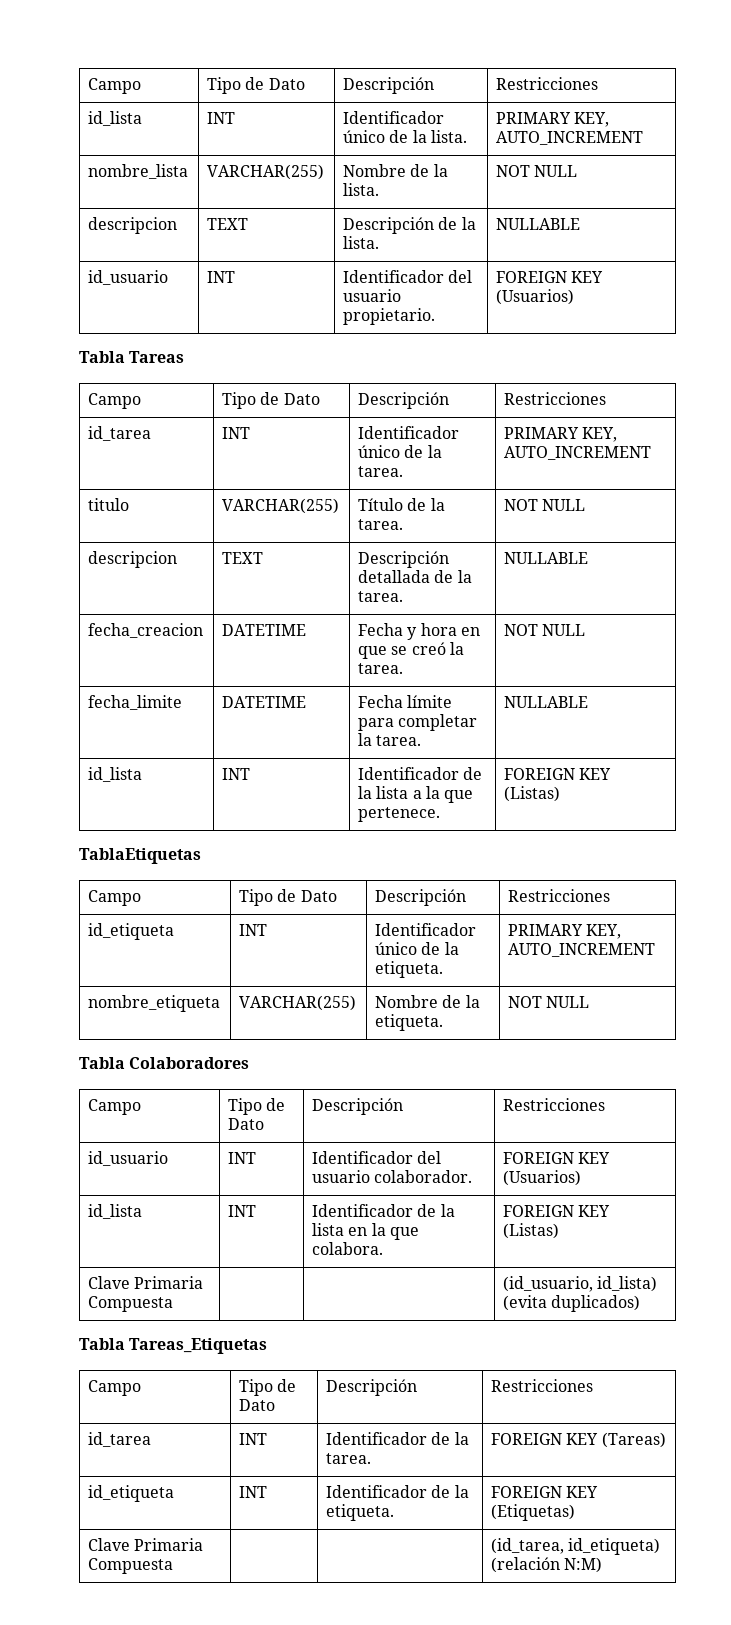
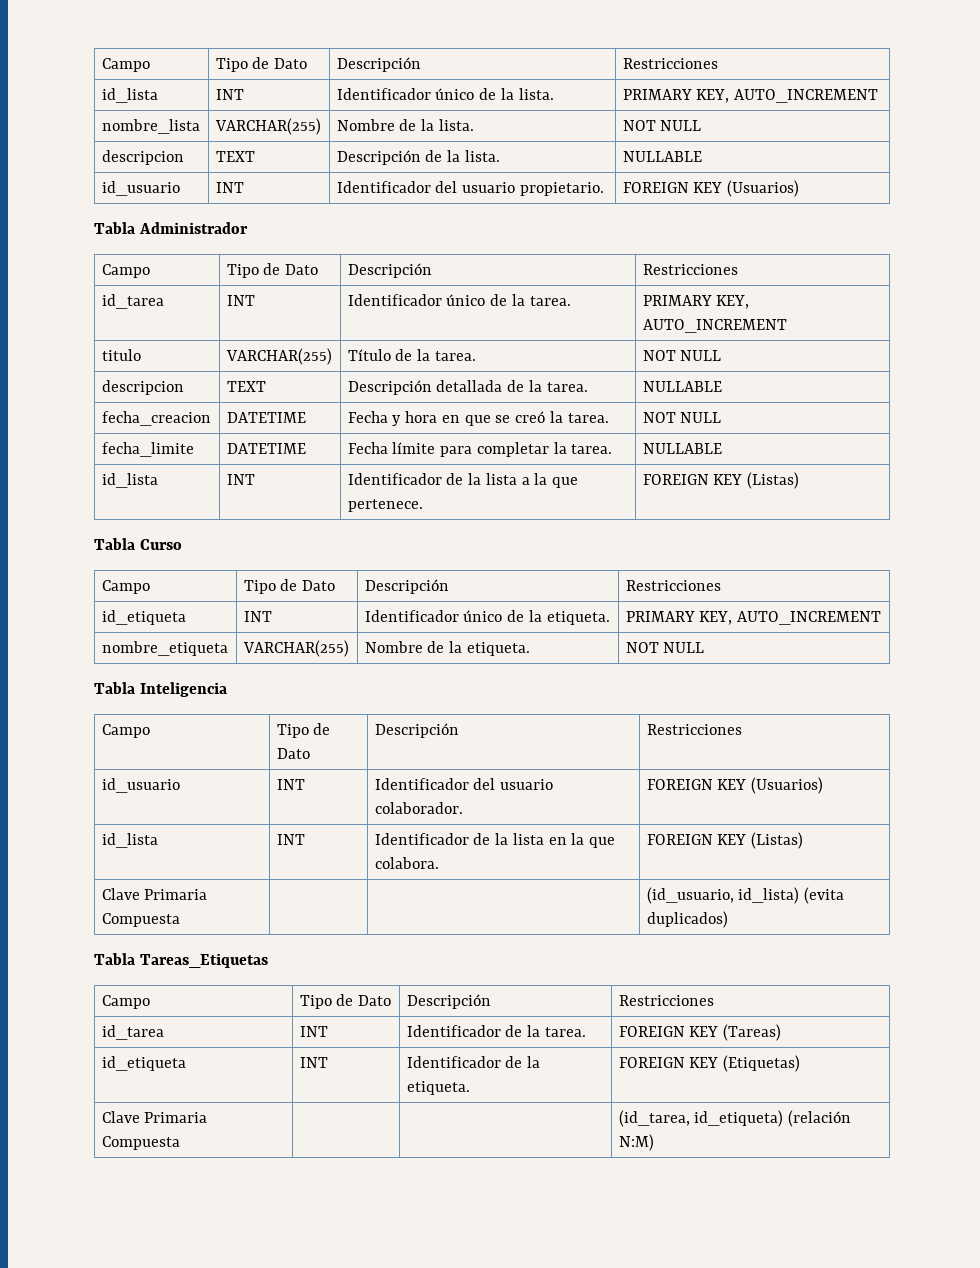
[129,351,185,363] Tareas -> [138,222,248,234] Administrador
[79,848,201,864] TablaEtiquetas -> [94,538,182,550] Tabla Curso
[129,1057,250,1069] Colaboradores -> [139,682,227,697] Inteligencia

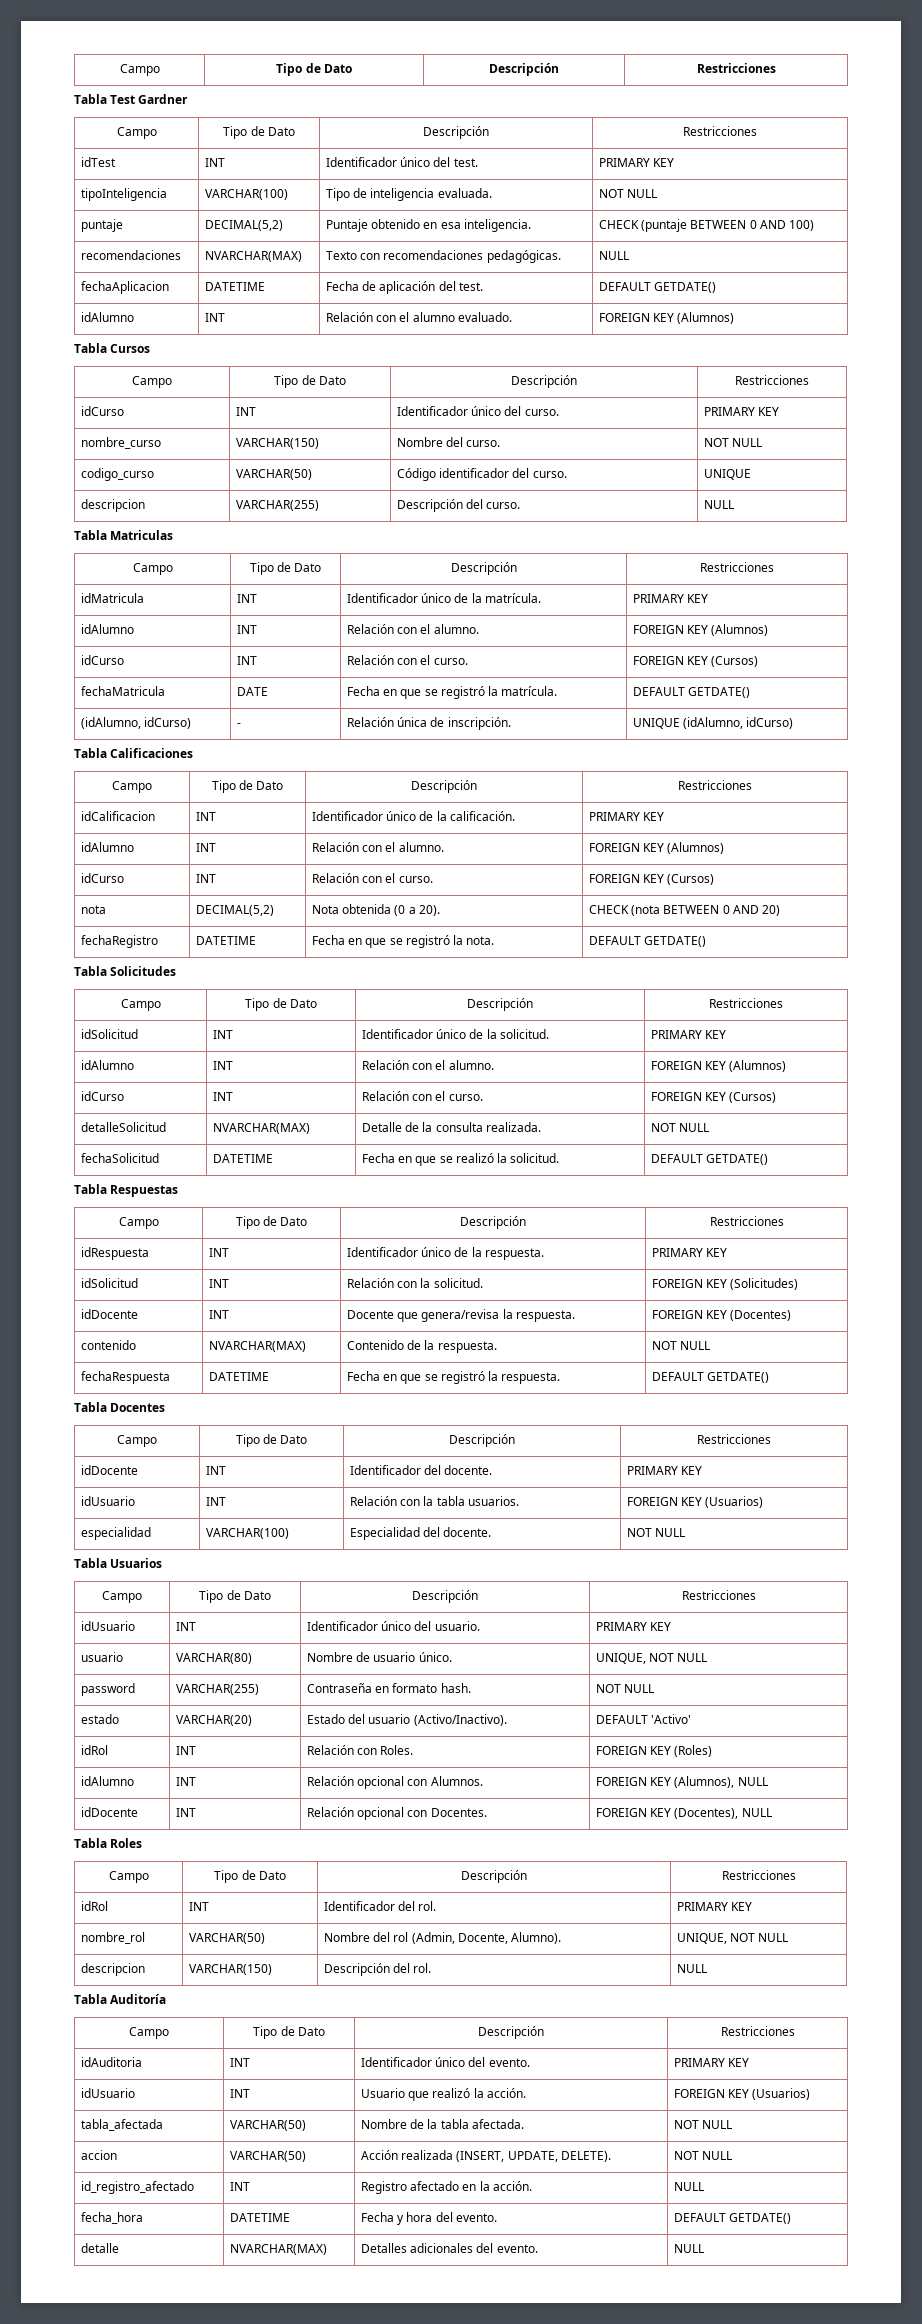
[101,58,150,72] [215,57,308,72] [336,57,421,72] [622,58,718,69] [101,88,158,103] [215,89,244,100] [336,88,554,100] [622,89,879,103] [101,119,200,134] [214,118,321,135] [336,119,474,131] [622,120,702,131] [101,150,184,165] [215,151,255,162] [336,150,500,165] [622,151,702,162] [101,181,180,196] [215,182,244,193] [336,181,604,196] [622,180,800,197] [94,222,248,234] [101,264,150,278] [226,263,319,278] [347,263,432,278] [642,264,738,275] [101,294,164,309] [226,295,255,306] [347,294,571,306] [642,295,750,309] [642,319,787,333] [101,349,141,361] [225,348,332,365] [347,349,476,361] [642,350,722,361] [101,380,184,395] [226,381,266,392] [347,380,588,395] [642,381,722,392] [101,411,211,426] [226,412,306,423] [347,411,609,426] [642,412,722,423] [101,442,194,457] [226,443,306,454] [347,442,613,457] [642,443,722,454] [101,473,158,488] [226,474,255,485] [347,473,579,488] [347,499,423,512] [642,472,800,489] [94,538,182,550] [101,580,150,594] [243,579,336,594] [364,579,449,594] [625,580,721,591] [101,610,186,625] [243,611,272,622] [364,610,610,625] [625,611,882,625] [101,641,228,656] [242,640,349,657] [364,641,530,656] [625,642,705,653] [94,682,227,697] [101,724,150,738] [276,723,331,738] [276,748,310,759] [374,723,459,738] [646,724,742,735] [101,778,180,793] [276,779,305,790] [374,778,554,790] [374,802,463,814] [646,777,824,794] [101,833,158,848] [276,834,305,845] [374,833,616,848] [374,857,439,869] [646,832,804,849] [101,888,208,900] [101,913,180,927] [646,887,845,904] [646,911,728,928] [94,953,268,968] [101,995,150,1009] [299,994,392,1009] [406,994,491,1009] [618,995,714,1006] [101,1025,164,1040] [299,1026,328,1037] [406,1025,586,1037] [618,1024,782,1041] [101,1056,186,1071] [299,1057,328,1068] [406,1056,541,1068] [406,1081,470,1095] [618,1055,801,1072] [101,1111,208,1123] [101,1136,180,1150] [618,1110,852,1127] [618,1134,654,1151] Campo | Tipo de Dato | Descripción | Restricciones // id_lista | INT | Identificador único de la lista. | PRIMARY KEY, AUTO_INCREMENT // nombre_lista | VARCHAR(255) | Nombre de la lista. | NOT NULL // descripcion | TEXT | Descripción de la lista. | NULLABLE // id_usuario | INT | Identificador del usuario propietario. | FOREIGN KEY (Usuarios) // Tabla Administrador // Campo | Tipo de Dato | Descripción | Restricciones // id_tarea | INT | Identificador único de la tarea. | PRIMARY KEY, AUTO_INCREMENT // titulo | VARCHAR(255) | Título de la tarea. | NOT NULL // descripcion | TEXT | Descripción detallada de la tarea. | NULLABLE // fecha_creacion | DATETIME | Fecha y hora en que se creó la tarea. | NOT NULL // fecha_limite | DATETIME | Fecha límite para completar la tarea. | NULLABLE // id_lista | INT | Identificador de la lista a la que pertenece. | FOREIGN KEY (Listas) // Tabla Curso // Campo | Tipo de Dato | Descripción | Restricciones // id_etiqueta | INT | Identificador único de la etiqueta. | PRIMARY KEY, AUTO_INCREMENT // nombre_etiqueta | VARCHAR(255) | Nombre de la etiqueta. | NOT NULL // Tabla Inteligencia // Campo | Tipo de Dato | Descripción | Restricciones // id_usuario | INT | Identificador del usuario colaborador. | FOREIGN KEY (Usuarios) // id_lista | INT | Identificador de la lista en la que colabora. | FOREIGN KEY (Listas) // Clave Primaria Compuesta | | | (id_usuario, id_lista) (evita duplicados) // Tabla Tareas_Etiquetas // Campo | Tipo de Dato | Descripción | Restricciones // id_tarea | INT | Identificador de la tarea. | FOREIGN KEY (Tareas) // id_etiqueta | INT | Identificador de la etiqueta. | FOREIGN KEY (Etiquetas) // Clave Primaria Compuesta | | | (id_tarea, id_etiqueta) (relación N:M) -> [119,64,160,76] [276,63,352,76] [489,63,559,76] [696,63,776,73] [74,94,189,104] [116,127,157,139] [223,126,295,139] [423,126,489,139] [683,126,757,136] [80,157,116,167] [204,158,225,167] [325,157,478,167] [598,158,675,167] [80,188,167,201] [204,189,288,200] [325,188,492,201] [598,189,658,198] [80,219,123,232] [204,220,283,231] [325,219,531,232] [598,219,815,232] [80,250,181,260] [204,251,302,262] [325,250,561,263] [598,251,629,260] [80,281,169,294] [204,282,265,291] [325,281,483,294] [598,282,717,293] [80,312,134,322] [204,313,225,322] [325,312,512,322] [598,312,735,324] [74,343,151,353] [132,376,172,388] [274,375,346,388] [511,375,577,388] [735,375,809,385] [80,406,124,416] [235,407,256,416] [396,406,559,416] [703,407,780,416] [80,437,161,449] [235,438,319,449] [396,437,501,447] [703,438,763,447] [80,468,154,481] [235,469,312,480] [396,468,567,481] [703,469,751,480] [80,499,145,512] [235,500,319,511] [396,499,521,512] [703,500,734,509] [74,530,174,540] [132,563,173,575] [249,562,322,575] [450,562,517,575] [700,562,774,572] [80,593,144,603] [236,594,257,603] [346,593,541,603] [632,594,709,603] [80,624,134,634] [236,625,257,634] [346,624,479,634] [632,624,769,636] [80,655,124,665] [236,656,257,665] [346,655,468,665] [632,656,759,667] [80,686,165,696] [236,687,268,696] [346,686,558,699] [632,687,751,698] [80,717,192,729] [236,723,241,727] [346,717,511,730] [632,717,794,729] [74,748,194,758] [112,781,152,793] [211,780,284,793] [411,780,477,793] [678,780,752,790] [80,811,155,821] [195,812,216,821] [311,811,515,821] [588,812,665,821] [80,842,134,852] [195,843,216,852] [311,842,444,852] [588,842,725,854] [80,873,124,883] [195,874,216,883] [311,873,433,883] [588,874,715,885] [80,905,106,914] [195,905,274,916] [311,904,440,916] [588,905,781,916] [80,935,158,948] [195,936,256,945] [311,935,495,948] [588,936,707,947] [74,966,177,976] [120,999,161,1011] [245,998,317,1011] [467,998,533,1011] [709,998,783,1008] [80,1029,138,1039] [212,1030,233,1039] [361,1029,549,1039] [650,1030,727,1039] [80,1060,134,1070] [212,1061,233,1070] [361,1060,494,1070] [650,1060,787,1072] [80,1091,124,1101] [212,1092,233,1101] [361,1091,483,1101] [650,1092,777,1103] [80,1122,166,1132] [212,1123,310,1134] [361,1122,541,1132] [650,1123,710,1132] [80,1153,159,1163] [212,1154,273,1163] [361,1153,560,1166] [650,1154,769,1165] [74,1184,179,1197] [118,1217,159,1229] [235,1216,308,1229] [460,1216,526,1229] [709,1216,784,1226] [80,1247,149,1260] [208,1248,229,1257] [346,1247,544,1260] [651,1248,728,1257] [80,1278,138,1288] [208,1279,229,1288] [346,1278,483,1288] [651,1278,799,1290] [80,1309,138,1319] [208,1310,229,1319] [346,1309,575,1322] [651,1310,792,1321] [80,1340,136,1350] [208,1341,306,1352] [346,1340,497,1353] [651,1341,711,1350] [80,1371,170,1384] [208,1372,269,1381] [346,1371,561,1384] [651,1372,770,1383] [74,1402,166,1412] [117,1435,157,1447] [235,1434,308,1447] [449,1434,515,1447] [697,1434,771,1444] [80,1465,138,1475] [205,1466,226,1475] [349,1465,493,1475] [626,1466,703,1475] [80,1496,135,1506] [205,1497,226,1506] [349,1496,519,1506] [626,1496,764,1508] [80,1527,151,1540] [205,1528,289,1539] [349,1527,492,1540] [626,1528,686,1537] [74,1558,163,1568] [102,1591,142,1603] [199,1590,271,1603] [412,1590,478,1603] [681,1590,756,1600] [80,1621,135,1631] [175,1622,196,1631] [306,1621,480,1631] [595,1622,672,1631] [80,1652,123,1662] [175,1653,252,1664] [306,1652,452,1662] [595,1653,708,1664] [80,1683,135,1696] [175,1684,259,1695] [306,1683,471,1693] [595,1684,655,1693] [80,1714,119,1724] [175,1715,252,1726] [306,1714,507,1726] [595,1714,692,1724] [80,1745,108,1755] [175,1746,196,1755] [306,1745,414,1755] [595,1745,713,1757] [80,1776,134,1786] [175,1777,196,1786] [306,1776,483,1789] [595,1776,768,1788] [80,1807,138,1817] [175,1808,196,1817] [306,1807,487,1820] [595,1808,772,1819] [74,1838,143,1848] [108,1871,149,1883] [214,1870,286,1883] [461,1870,527,1883] [721,1870,796,1880] [80,1901,108,1911] [188,1902,209,1911] [323,1901,437,1911] [676,1902,753,1911] [80,1932,145,1944] [188,1933,265,1944] [323,1932,562,1944] [676,1933,789,1944] [80,1963,145,1976] [188,1964,272,1975] [323,1963,432,1976] [676,1964,707,1973] [74,1994,167,2004] [129,2027,169,2039] [253,2026,325,2039] [478,2026,544,2039] [720,2026,795,2036] [80,2057,142,2067] [229,2058,250,2067] [360,2057,530,2067] [673,2058,750,2067] [80,2088,135,2098] [229,2089,250,2098] [360,2088,526,2101] [673,2088,811,2100] [80,2119,163,2131] [229,2120,306,2131] [360,2119,524,2129] [673,2120,733,2129] [80,2150,117,2160] [229,2151,306,2162] [360,2150,611,2162] [673,2151,733,2160] [80,2181,194,2194] [229,2182,250,2191] [360,2181,532,2194] [673,2182,704,2191] [80,2212,143,2224] [229,2213,290,2222] [360,2212,497,2225] [673,2213,792,2224] [80,2243,119,2253] [229,2244,327,2255] [360,2243,538,2253] [673,2244,704,2253] Campo | Tipo de Dato | Descripción | Restricciones // Tabla Test Gardner // Campo | Tipo de Dato | Descripción | Restricciones // idTest | INT | Identificador único del test. | PRIMARY KEY // tipoInteligencia | VARCHAR(100) | Tipo de inteligencia evaluada. | NOT NULL // puntaje | DECIMAL(5,2) | Puntaje obtenido en esa inteligencia. | CHECK (puntaje BETWEEN 0 AND 100) // recomendaciones | NVARCHAR(MAX) | Texto con recomendaciones pedagógicas. | NULL // fechaAplicacion | DATETIME | Fecha de aplicación del test. | DEFAULT GETDATE() // idAlumno | INT | Relación con el alumno evaluado. | FOREIGN KEY (Alumnos) // Tabla Cursos // Campo | Tipo de Dato | Descripción | Restricciones // idCurso | INT | Identificador único del curso. | PRIMARY KEY // nombre_curso | VARCHAR(150) | Nombre del curso. | NOT NULL // codigo_curso | VARCHAR(50) | Código identificador del curso. | UNIQUE // descripcion | VARCHAR(255) | Descripción del curso. | NULL // Tabla Matriculas // Campo | Tipo de Dato | Descripción | Restricciones // idMatricula | INT | Identificador único de la matrícula. | PRIMARY KEY // idAlumno | INT | Relación con el alumno. | FOREIGN KEY (Alumnos) // idCurso | INT | Relación con el curso. | FOREIGN KEY (Cursos) // fechaMatricula | DATE | Fecha en que se registró la matrícula. | DEFAULT GETDATE() // (idAlumno, idCurso) | - | Relación única de inscripción. | UNIQUE (idAlumno, idCurso) // Tabla Calificaciones // Campo | Tipo de Dato | Descripción | Restricciones // idCalificacion | INT | Identificador único de la calificación. | PRIMARY KEY // idAlumno | INT | Relación con el alumno. | FOREIGN KEY (Alumnos) // idCurso | INT | Relación con el curso. | FOREIGN KEY (Cursos) // nota | DECIMAL(5,2) | Nota obtenida (0 a 20). | CHECK (nota BETWEEN 0 AND 20) // fechaRegistro | DATETIME | Fecha en que se registró la nota. | DEFAULT GETDATE() // Tabla Solicitudes // Campo | Tipo de Dato | Descripción | Restricciones // idSolicitud | INT | Identificador único de la solicitud. | PRIMARY KEY // idAlumno | INT | Relación con el alumno. | FOREIGN KEY (Alumnos) // idCurso | INT | Relación con el curso. | FOREIGN KEY (Cursos) // detalleSolicitud | NVARCHAR(MAX) | Detalle de la consulta realizada. | NOT NULL // fechaSolicitud | DATETIME | Fecha en que se realizó la solicitud. | DEFAULT GETDATE() // Tabla Respuestas // Campo | Tipo de Dato | Descripción | Restricciones // idRespuesta | INT | Identificador único de la respuesta. | PRIMARY KEY // idSolicitud | INT | Relación con la solicitud. | FOREIGN KEY (Solicitudes) // idDocente | INT | Docente que genera/revisa la respuesta. | FOREIGN KEY (Docentes) // contenido | NVARCHAR(MAX) | Contenido de la respuesta. | NOT NULL // fechaRespuesta | DATETIME | Fecha en que se registró la respuesta. | DEFAULT GETDATE() // Tabla Docentes // Campo | Tipo de Dato | Descripción | Restricciones // idDocente | INT | Identificador del docente. | PRIMARY KEY // idUsuario | INT | Relación con la tabla usuarios. | FOREIGN KEY (Usuarios) // especialidad | VARCHAR(100) | Especialidad del docente. | NOT NULL // Tabla Usuarios // Campo | Tipo de Dato | Descripción | Restricciones // idUsuario | INT | Identificador único del usuario. | PRIMARY KEY // usuario | VARCHAR(80) | Nombre de usuario único. | UNIQUE, NOT NULL // password | VARCHAR(255) | Contraseña en formato hash. | NOT NULL // estado | VARCHAR(20) | Estado del usuario (Activo/Inactivo). | DEFAULT 'Activo' // idRol | INT | Relación con Roles. | FOREIGN KEY (Roles) // idAlumno | INT | Relación opcional con Alumnos. | FOREIGN KEY (Alumnos), NULL // idDocente | INT | Relación opcional con Docentes. | FOREIGN KEY (Docentes), NULL // Tabla Roles // Campo | Tipo de Dato | Descripción | Restricciones // idRol | INT | Identificador del rol. | PRIMARY KEY // nombre_rol | VARCHAR(50) | Nombre del rol (Admin, Docente, Alumno). | UNIQUE, NOT NULL // descripcion | VARCHAR(150) | Descripción del rol. | NULL // Tabla Auditoría // Campo | Tipo de Dato | Descripción | Restricciones // idAuditoria | INT | Identificador único del evento. | PRIMARY KEY // idUsuario | INT | Usuario que realizó la acción. | FOREIGN KEY (Usuarios) // tabla_afectada | VARCHAR(50) | Nombre de la tabla afectada. | NOT NULL // accion | VARCHAR(50) | Acción realizada (INSERT, UPDATE, DELETE). | NOT NULL // id_registro_afectado | INT | Registro afectado en la acción. | NULL // fecha_hora | DATETIME | Fecha y hora del evento. | DEFAULT GETDATE() // detalle | NVARCHAR(MAX) | Detalles adicionales del evento. | NULL

